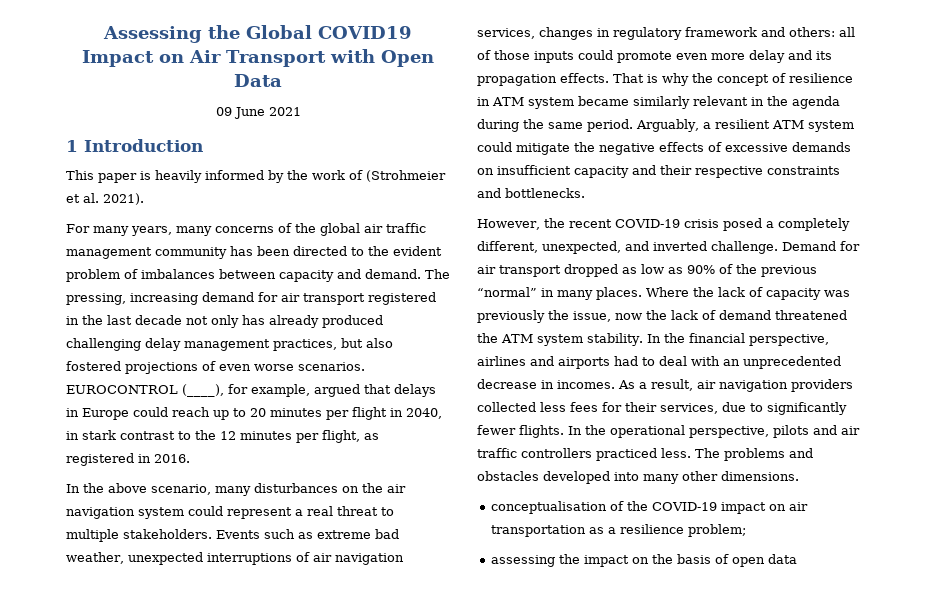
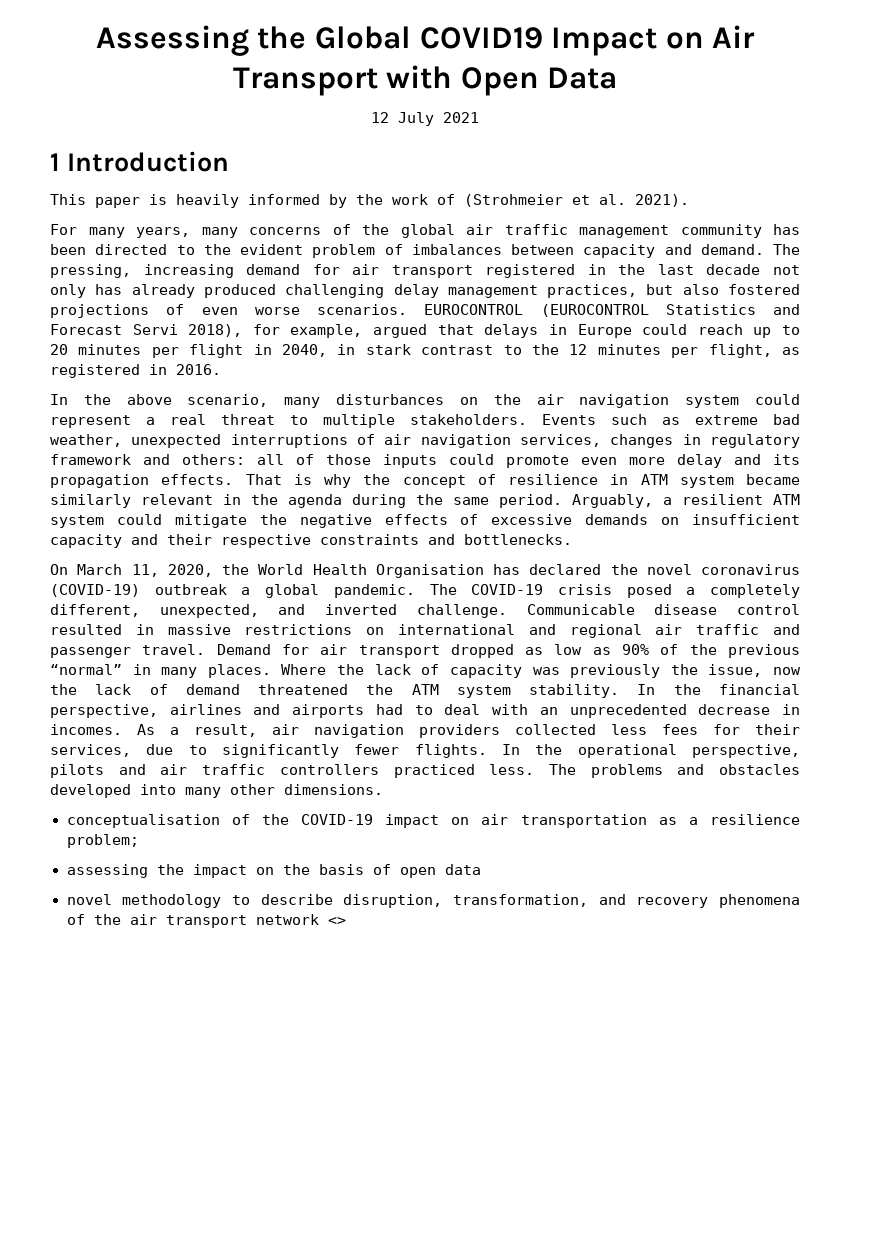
[215,107,265,119] 09 June -> [371,112,434,126] 12 July
[182,384,224,397] (____), -> [540,304,800,317] [50,324,243,337] (EUROCONTROL Statistics and Forecast Servi 2018),
[477,218,612,230] However, the recent -> [50,564,800,578] [50,584,457,598] On March 11, 2020, the World Health Organisation has declared the novel coronavirus (COVID-19) outbreak a global pandemic. The
(778, 247) none -> [526,604,800,615] [50,624,800,638] [50,644,206,658] Communicable disease control resulted in massive restrictions on international and regional air traffic and passenger travel.
(798, 559) none -> [66,894,800,908] [66,914,346,928] // novel methodology to describe disruption, transformation, and recovery phenomena of the air transport network <>

